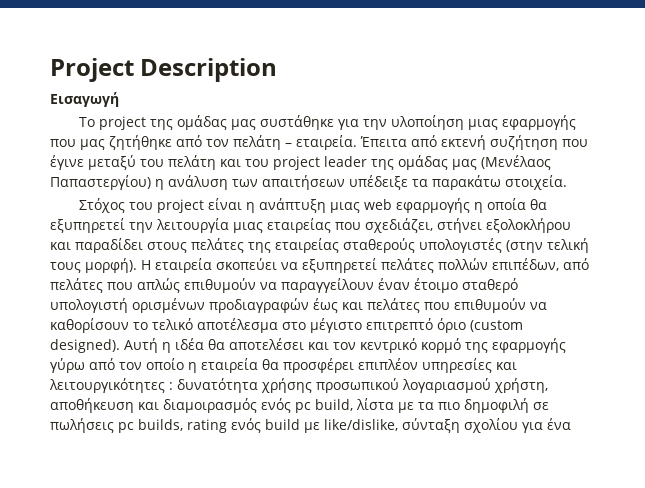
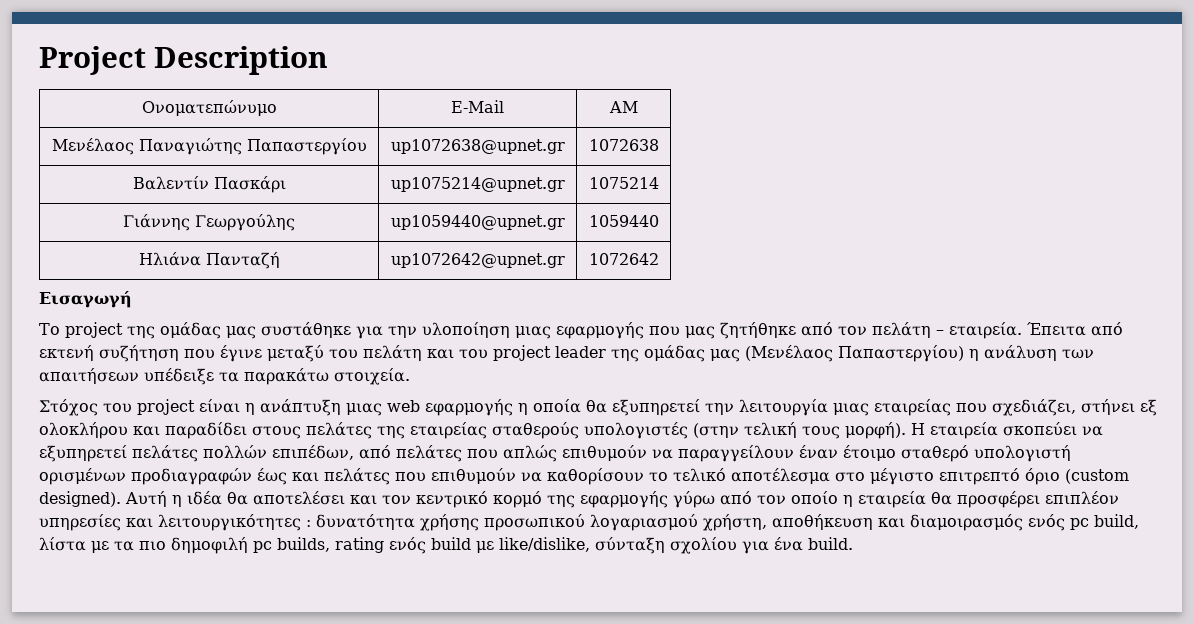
(278, 70) none -> [141,100,277,116] [451,100,504,113] [608,101,638,113] [51,138,367,155] [390,139,565,154] [588,139,659,151] [132,176,286,193] [390,177,565,192] [588,177,659,189] [123,214,295,231] [390,215,565,230] [588,215,659,227] [138,252,280,269] [390,253,565,268] [588,253,659,265] // Ονοματεπώνυμο | E-Mail | AM // Μενέλαος Παναγιώτης Παπαστεργίου | up1072638@upnet.gr | 1072638 // Βαλεντίν Πασκάρι | up1075214@upnet.gr | 1075214 // Γιάννης Γεωργούλης | up1059440@upnet.gr | 1059440 // Ηλιάνα Πανταζή | up1072642@upnet.gr | 1072642
[486,218,571,233] εξολοκλήρου -> [1140,399,1157,416] [39,422,128,439] εξ ολοκλήρου
[533,402,549,410] [50,418,114,433] σε πωλήσεις -> (248, 545) none
(571, 424) none -> [808,537,853,550] build.

